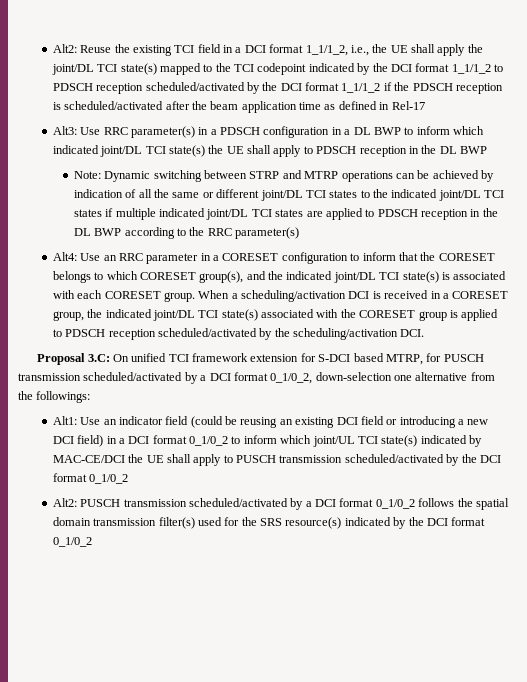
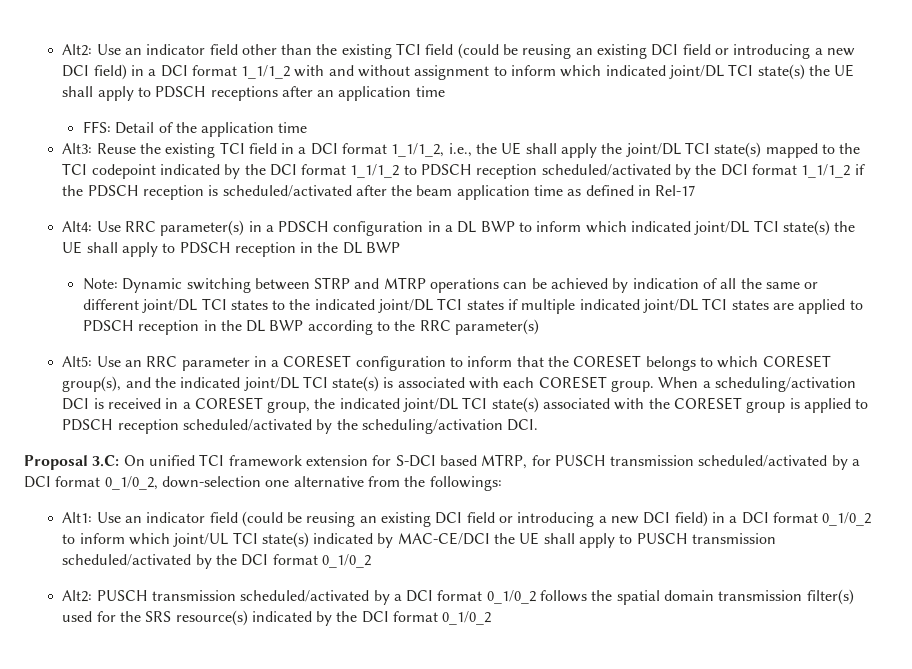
[52,44,77,53] Alt2: -> [62,43,855,59] [62,64,855,80] [62,86,445,101] [82,121,308,137] [62,143,93,154] Alt2: Use an indicator field other than the existing TCI field (could be reusing an existing DCI field or introducing a new DCI field) in a DCI format 1_1/1_2 with and without assignment to inform which indicated joint/DL TCI state(s) the UE shall apply to PDSCH receptions after an application time // FFS: Detail of the application time // Alt3:
[52,126,77,135] Alt3: -> [62,221,93,232] Alt4:
[52,252,77,261] Alt4: -> [62,356,93,367] Alt5:

